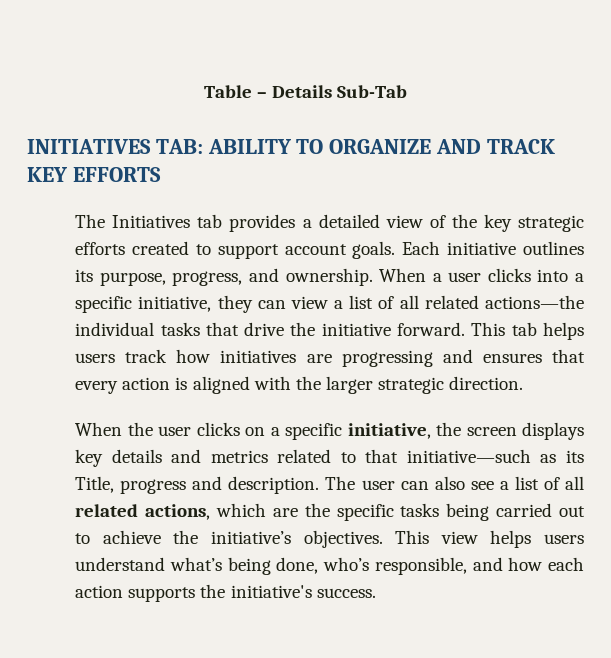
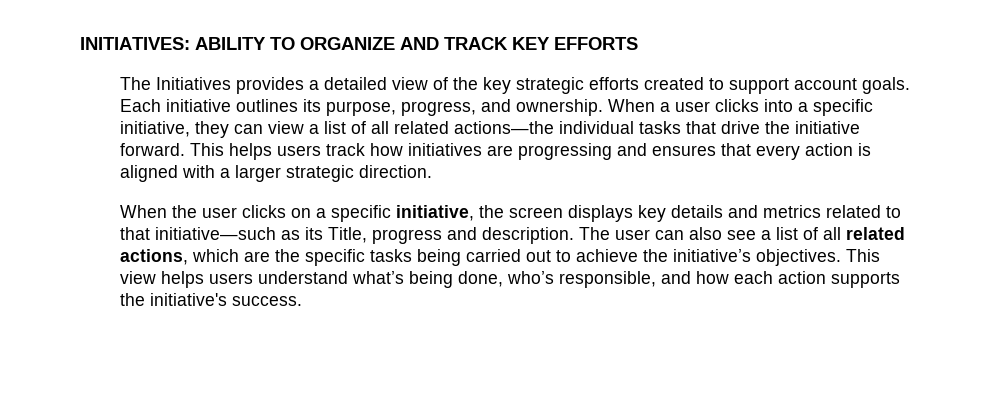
[203,85,408,98] [27,139,203,154] Table – Details Sub-Tab // INITIATIVES TAB: -> [80,37,190,50] INITIATIVES:
[197,214,223,228] tab -> (231, 83) none
[511,322,537,336] tab -> (224, 149) none
[295,376,321,390] the -> [219,168,230,178] a

